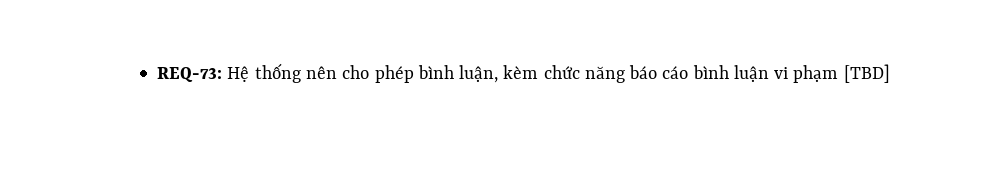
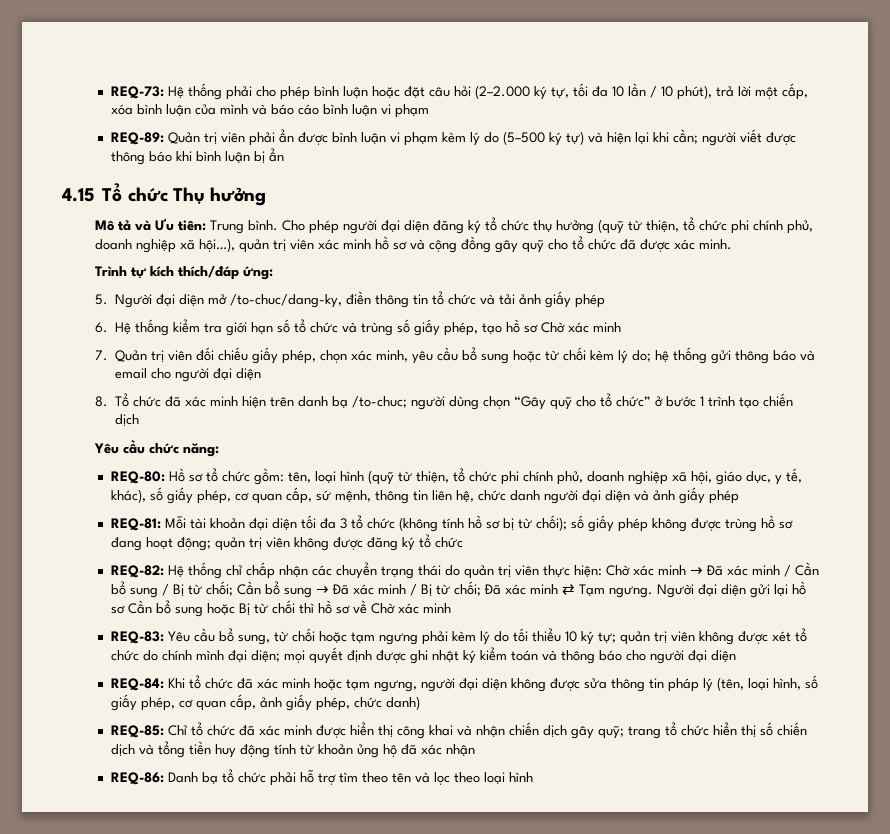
[305,66,337,79] nên -> [226,86,253,100] phải
[459,65,625,83] luận, kèm chức năng -> [343,83,809,100] [111,104,268,116] luận hoặc đặt câu hỏi (2–2.000 ký tự, tối đa 10 lần / 10 phút), trả lời một cấp, xóa bình luận của mình và
[843,64,890,83] [TBD] -> [111,129,797,146] [111,148,285,165] [62,183,267,206] [95,217,814,234] [95,236,733,253] [95,266,274,280] [95,291,606,308] [95,319,622,336] [95,347,816,364] [115,368,262,382] [95,393,794,410] [115,414,140,426] [94,439,220,457] [111,468,803,485] [111,487,740,504] [111,515,794,532] [111,534,464,551] [111,562,820,579] [111,581,807,598] [111,600,452,617] [111,628,808,645] [111,647,737,664] [111,675,819,692] [111,694,421,711] [111,722,808,739] [111,741,476,758] [111,769,534,786] // REQ-89: Quản trị viên phải ẩn được bình luận vi phạm kèm lý do (5–500 ký tự) và hiện lại khi cần; người viết được thông báo khi bình luận bị ẩn // 4.15 Tổ chức Thụ hưởng // Mô tả và Ưu tiên: Trung bình. Cho phép người đại diện đăng ký tổ chức thụ hưởng (quỹ từ thiện, tổ chức phi chính phủ, doanh nghiệp xã hội…), quản trị viên xác minh hồ sơ và cộng đồng gây quỹ cho tổ chức đã được xác minh. // Trình tự kích thích/đáp ứng: // 5. Người đại diện mở /to-chuc/dang-ky, điền thông tin tổ chức và tải ảnh giấy phép // 6. Hệ thống kiểm tra giới hạn số tổ chức và trùng số giấy phép, tạo hồ sơ Chờ xác minh // 7. Quản trị viên đối chiếu giấy phép, chọn xác minh, yêu cầu bổ sung hoặc từ chối kèm lý do; hệ thống gửi thông báo và email cho người đại diện // 8. Tổ chức đã xác minh hiện trên danh bạ /to-chuc; người dùng chọn “Gây quỹ cho tổ chức” ở bước 1 trình tạo chiến dịch // Yêu cầu chức năng: // REQ-80: Hồ sơ tổ chức gồm: tên, loại hình (quỹ từ thiện, tổ chức phi chính phủ, doanh nghiệp xã hội, giáo dục, y tế, khác), số giấy phép, cơ quan cấp, sứ mệnh, thông tin liên hệ, chức danh người đại diện và ảnh giấy phép // REQ-81: Mỗi tài khoản đại diện tối đa 3 tổ chức (không tính hồ sơ bị từ chối); số giấy phép không được trùng hồ sơ đang hoạt động; quản trị viên không được đăng ký tổ chức // REQ-82: Hệ thống chỉ chấp nhận các chuyển trạng thái do quản trị viên thực hiện: Chờ xác minh → Đã xác minh / Cần bổ sung / Bị từ chối; Cần bổ sung → Đã xác minh / Bị từ chối; Đã xác minh ⇄ Tạm ngưng. Người đại diện gửi lại hồ sơ Cần bổ sung hoặc Bị từ chối thì hồ sơ về Chờ xác minh // REQ-83: Yêu cầu bổ sung, từ chối hoặc tạm ngưng phải kèm lý do tối thiểu 10 ký tự; quản trị viên không được xét tổ chức do chính mình đại diện; mọi quyết định được ghi nhật ký kiểm toán và thông báo cho người đại diện // REQ-84: Khi tổ chức đã xác minh hoặc tạm ngưng, người đại diện không được sửa thông tin pháp lý (tên, loại hình, số giấy phép, cơ quan cấp, ảnh giấy phép, chức danh) // REQ-85: Chỉ tổ chức đã xác minh được hiển thị công khai và nhận chiến dịch gây quỹ; trang tổ chức hiển thị số chiến dịch và tổng tiền huy động tính từ khoản ủng hộ đã xác nhận // REQ-86: Danh bạ tổ chức phải hỗ trợ tìm theo tên và lọc theo loại hình

